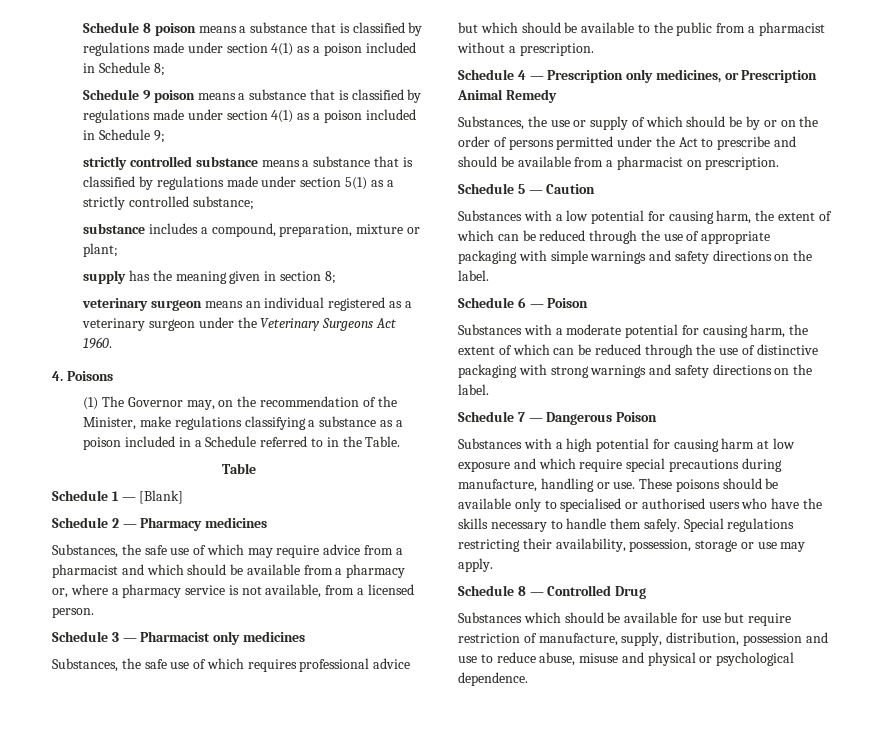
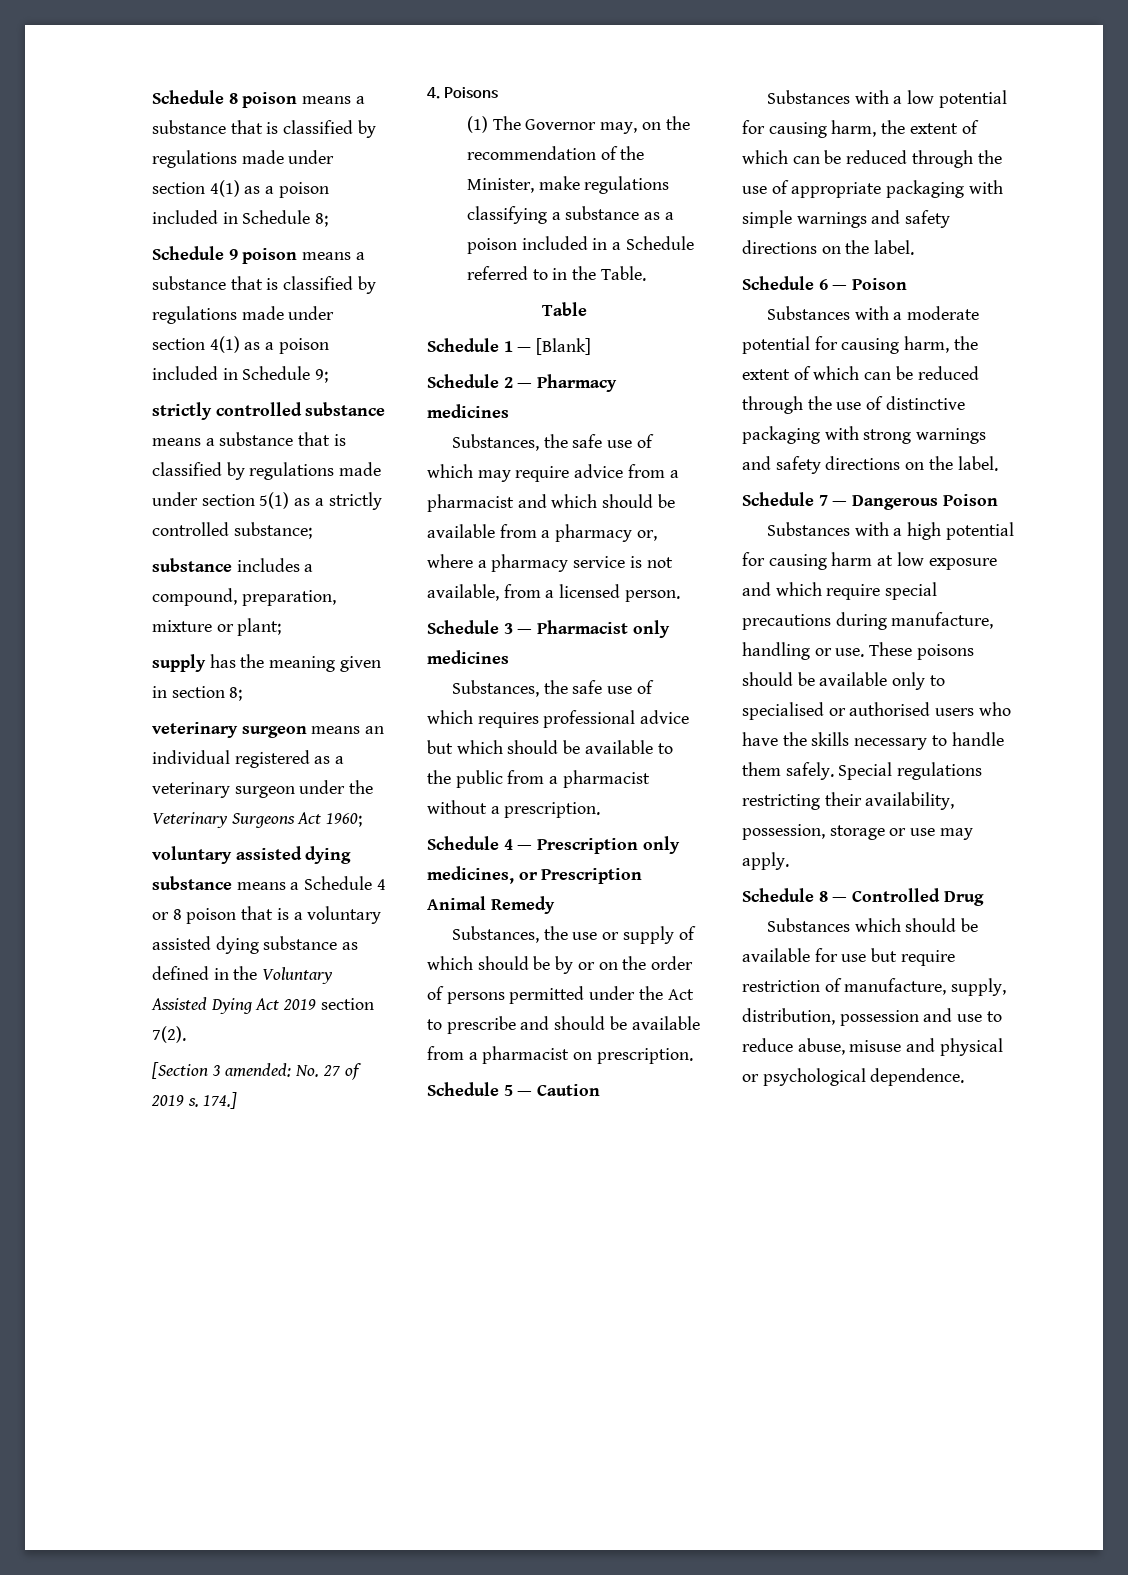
[83,337,113,349] 1960. -> [326,813,363,827] [152,846,352,864] [152,876,386,890] [152,906,382,924] [152,936,359,954] [152,966,334,984] [151,997,374,1014] [152,1026,187,1043] [152,1062,362,1080] [151,1092,238,1109] 1960; // voluntary assisted dying substance means a Schedule 4 or 8 poison that is a voluntary assisted dying substance as defined in the Voluntary Assisted Dying Act 2019 section 7(2). // [Section 3 amended: No. 27 of 2019 s. 174.]

